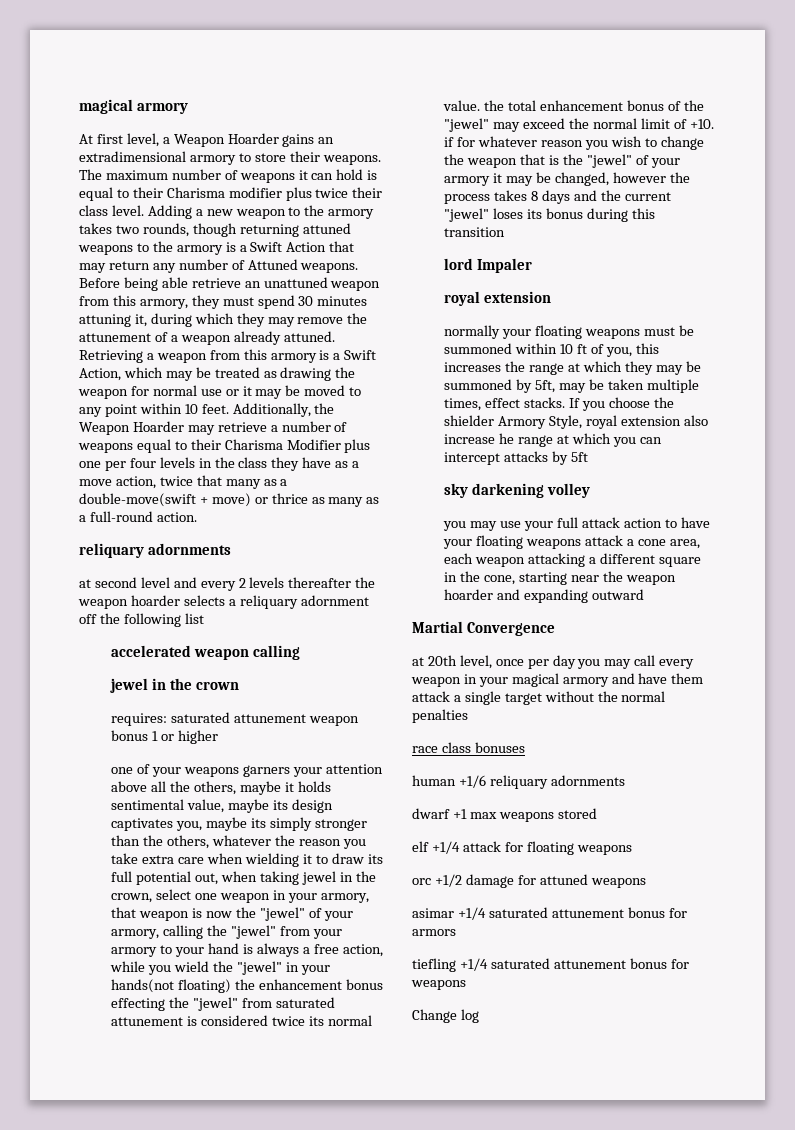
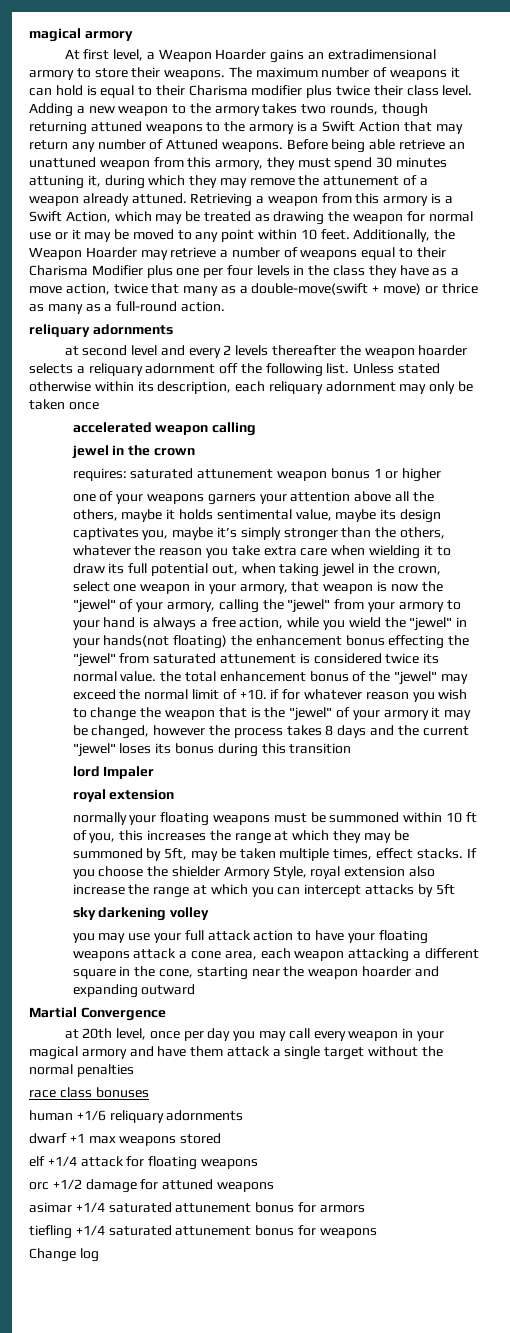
[184,613,204,624] list -> [326,363,441,374] [29,381,474,394] [29,399,99,410] list. Unless stated otherwise within its description, each reliquary adornment may only be taken once
[250,818,266,828] its -> [217,527,238,538] it’s
[499,433,515,444] he -> [128,884,150,895] the

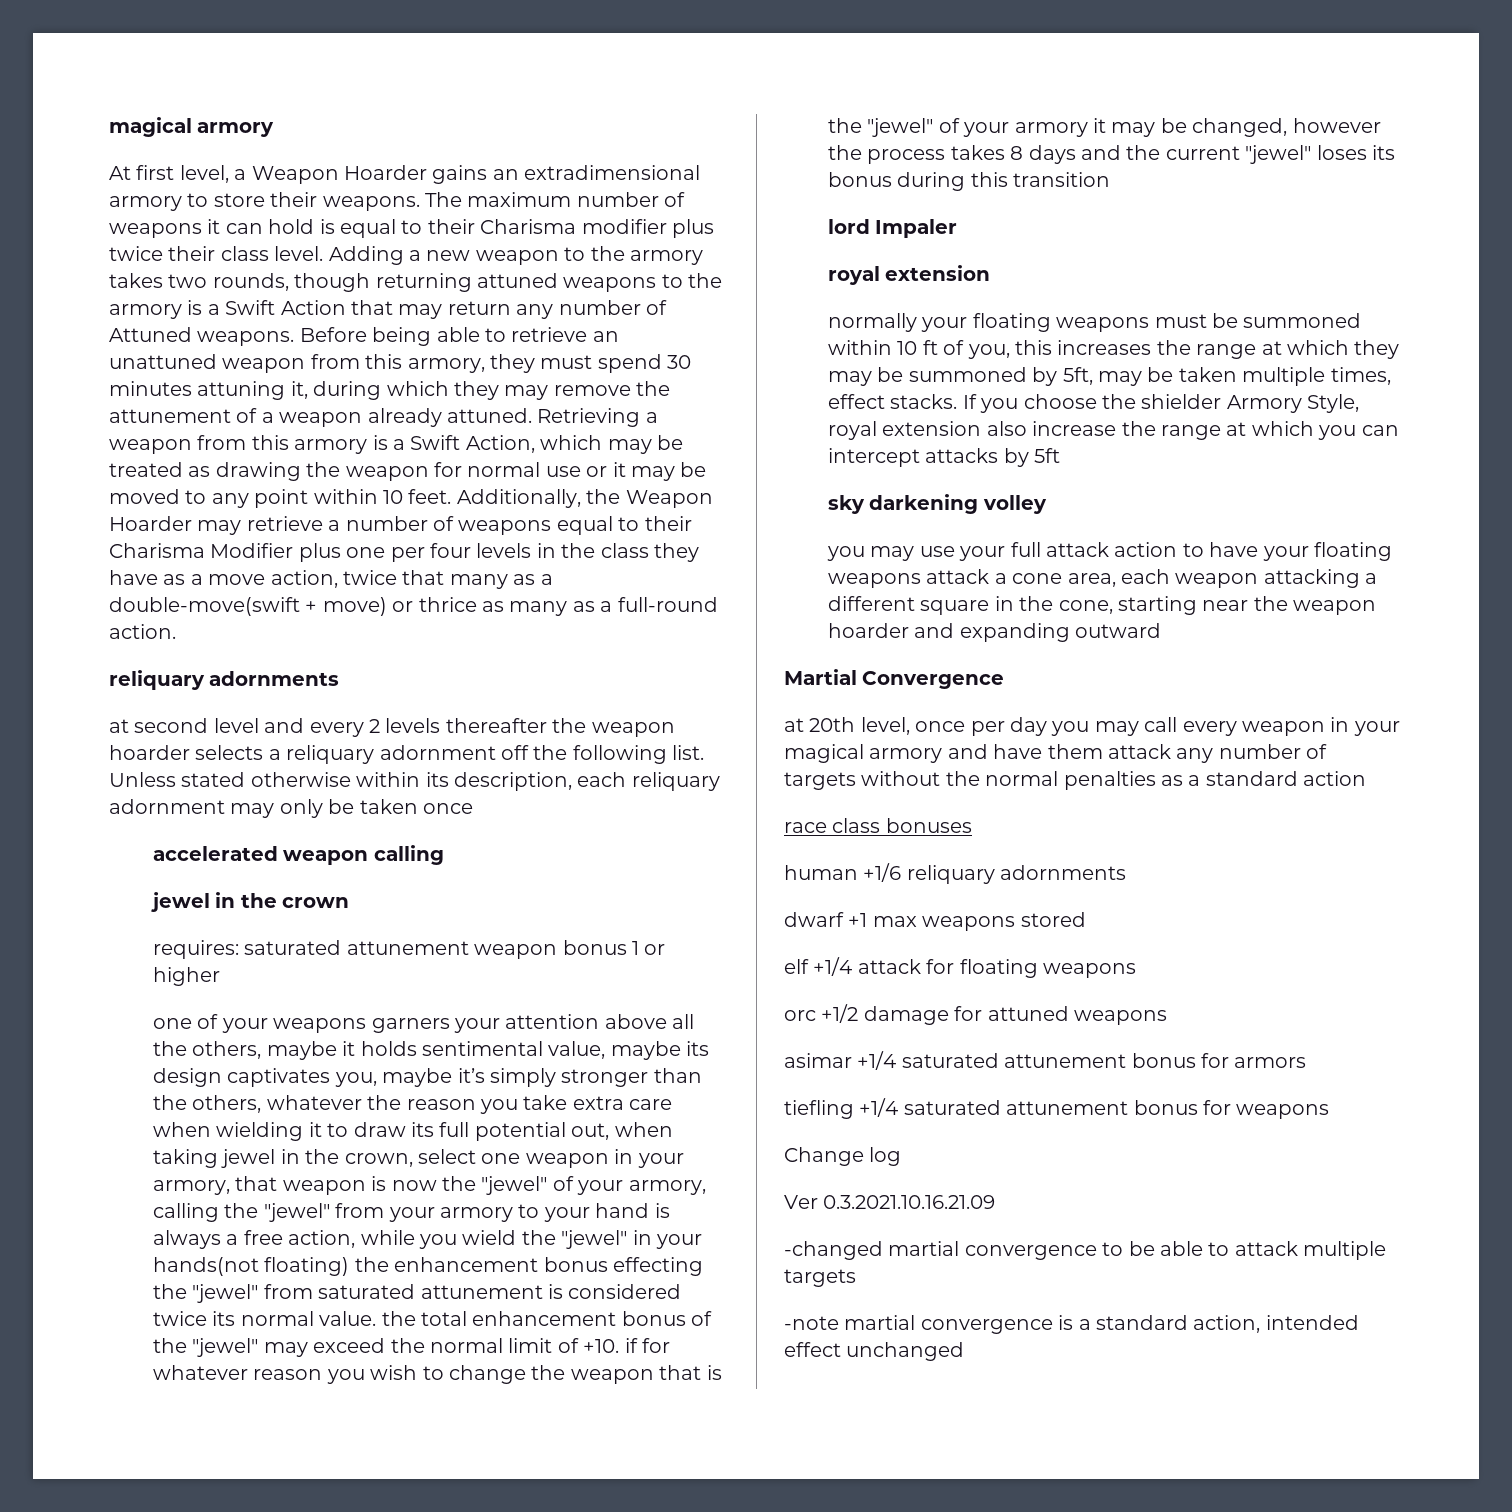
(396, 144) none -> [484,328,506,342] to
[272,1046,365,1060] a single target -> [1176,744,1328,763] [784,772,856,790] any number of targets
(134, 1070) none -> [1161,771,1367,786] as a standard action
(99, 1255) none -> [784,1195,996,1209] [784,1241,1387,1260] [784,1269,856,1287] [784,1315,1359,1334] [784,1342,965,1361] // Ver 0.3.2021.10.16.21.09 // -changed martial convergence to be able to attack multiple targets // -note martial convergence is a standard action, intended effect unchanged

